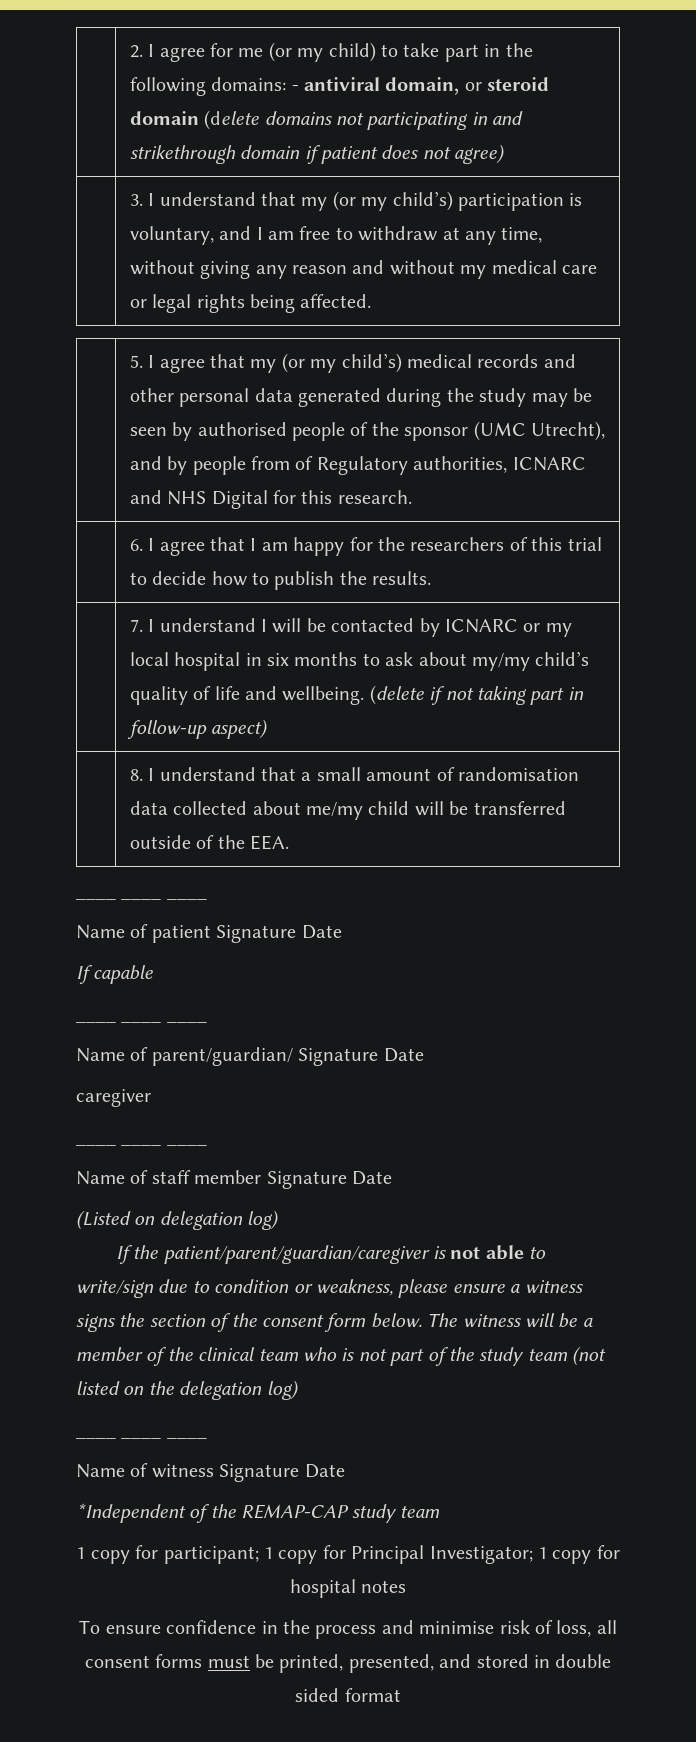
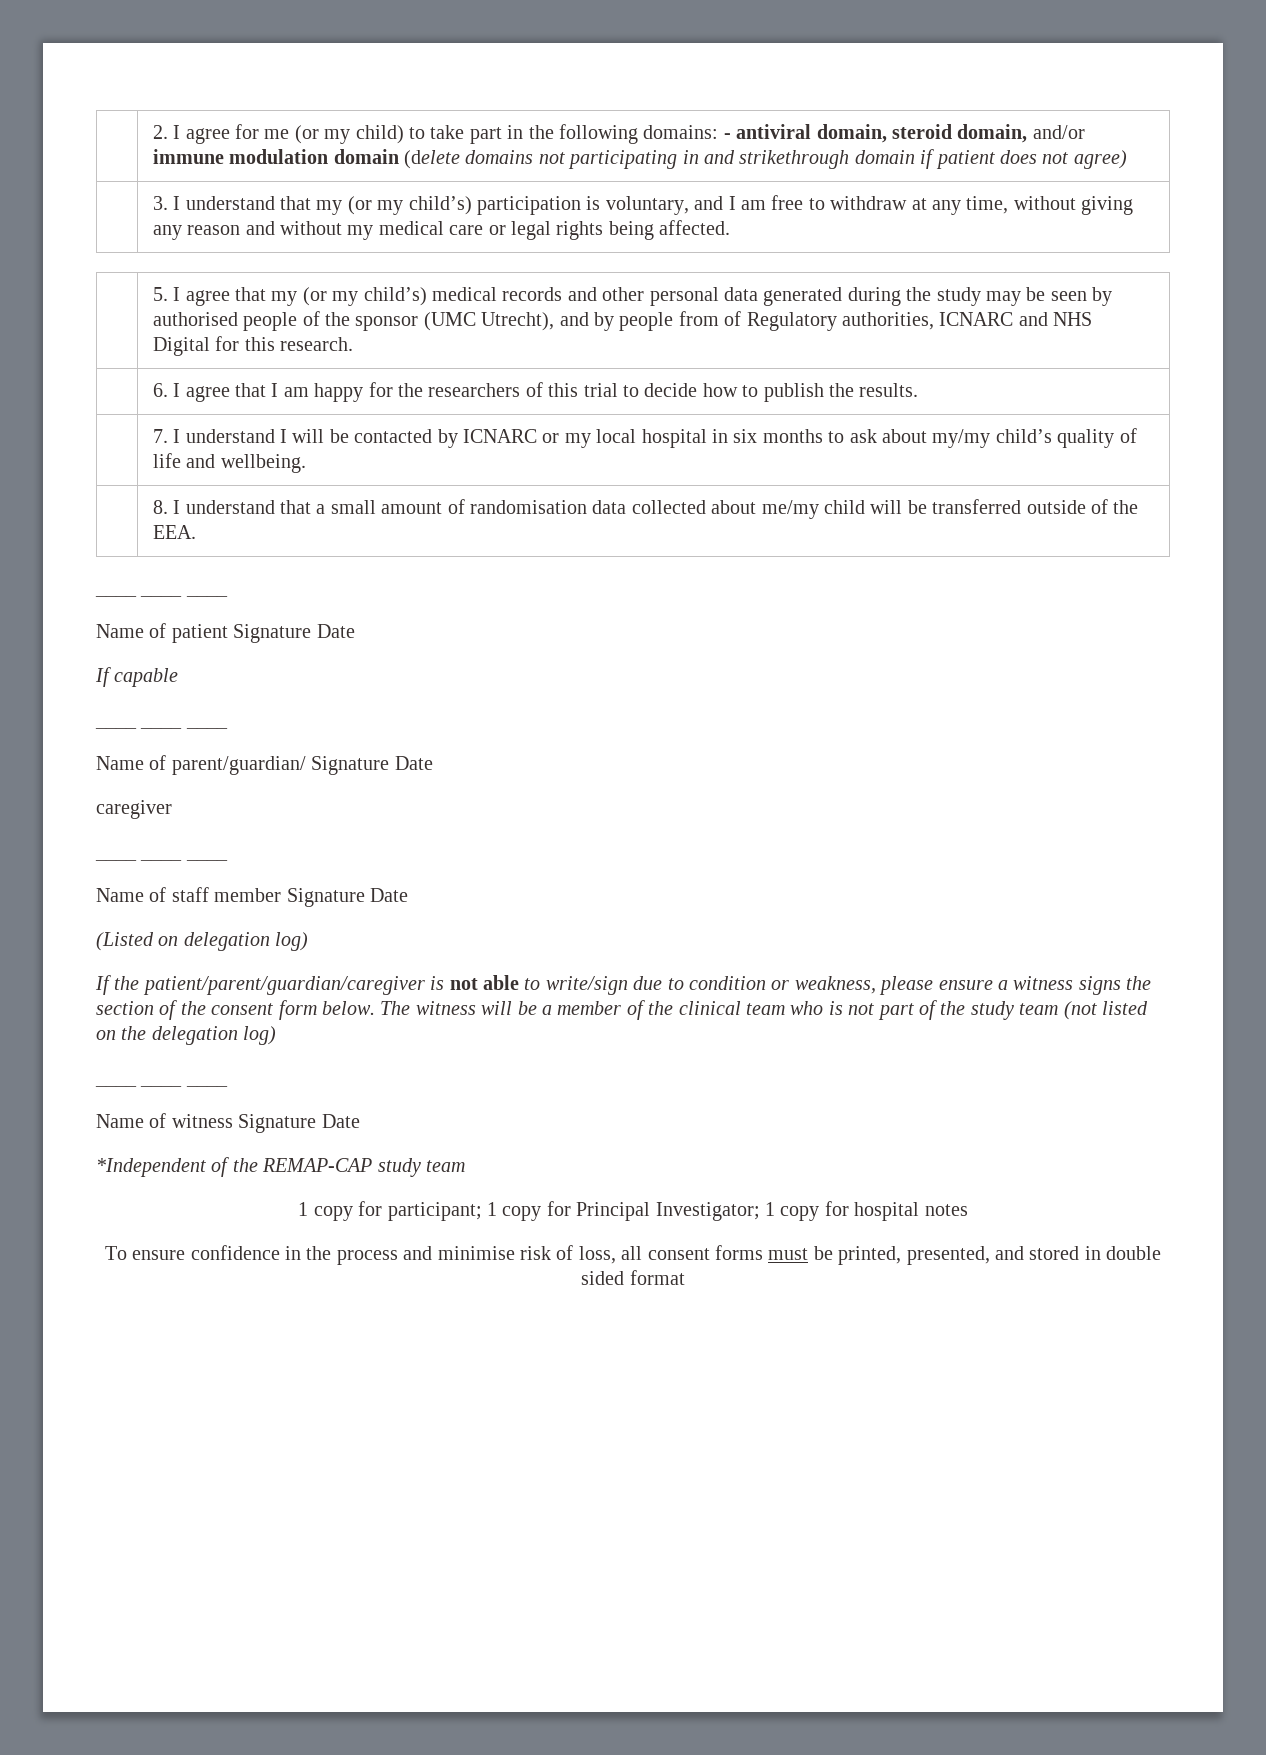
[464,77,550,91] or steroid -> [891,124,1085,143] [152,149,329,164] steroid domain, and/or immune modulation
[369,685,584,705] [126,719,269,739] (delete if not taking part in follow-up aspect) -> (306, 463) none

